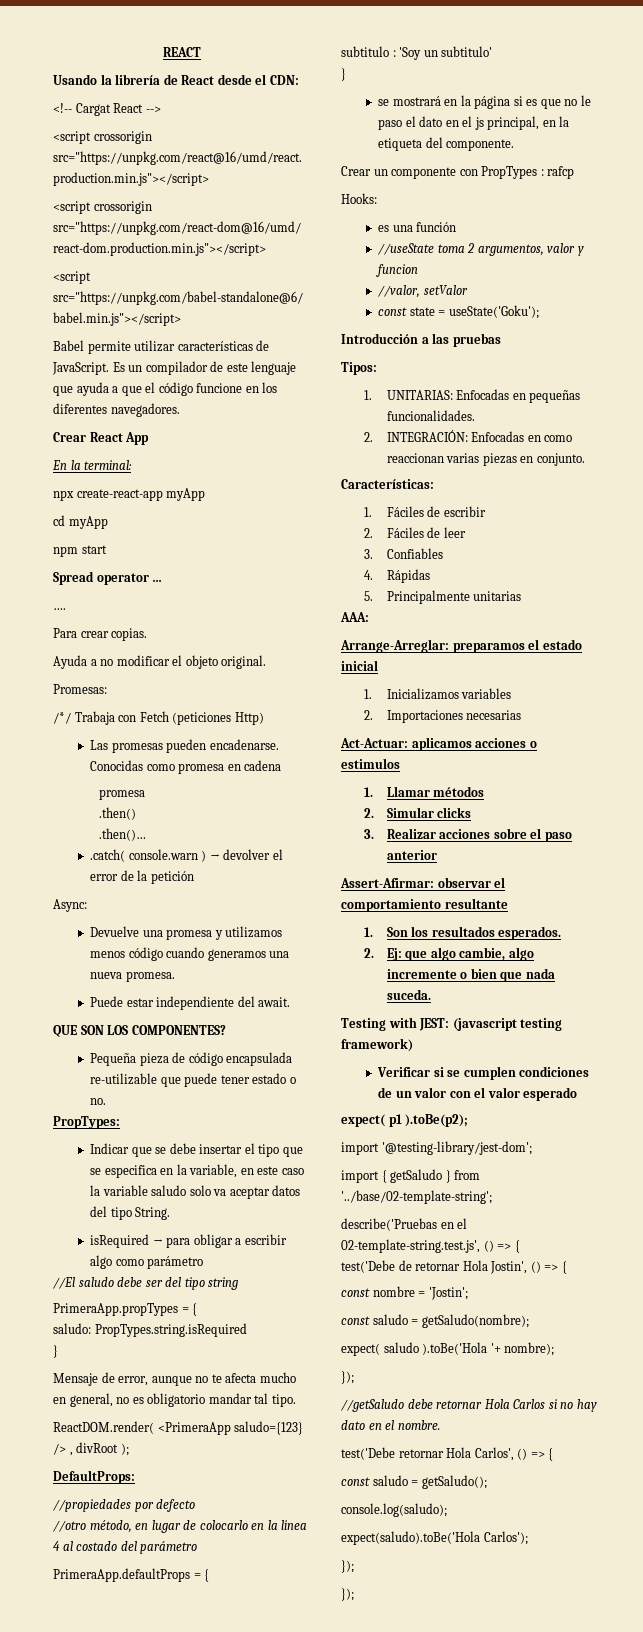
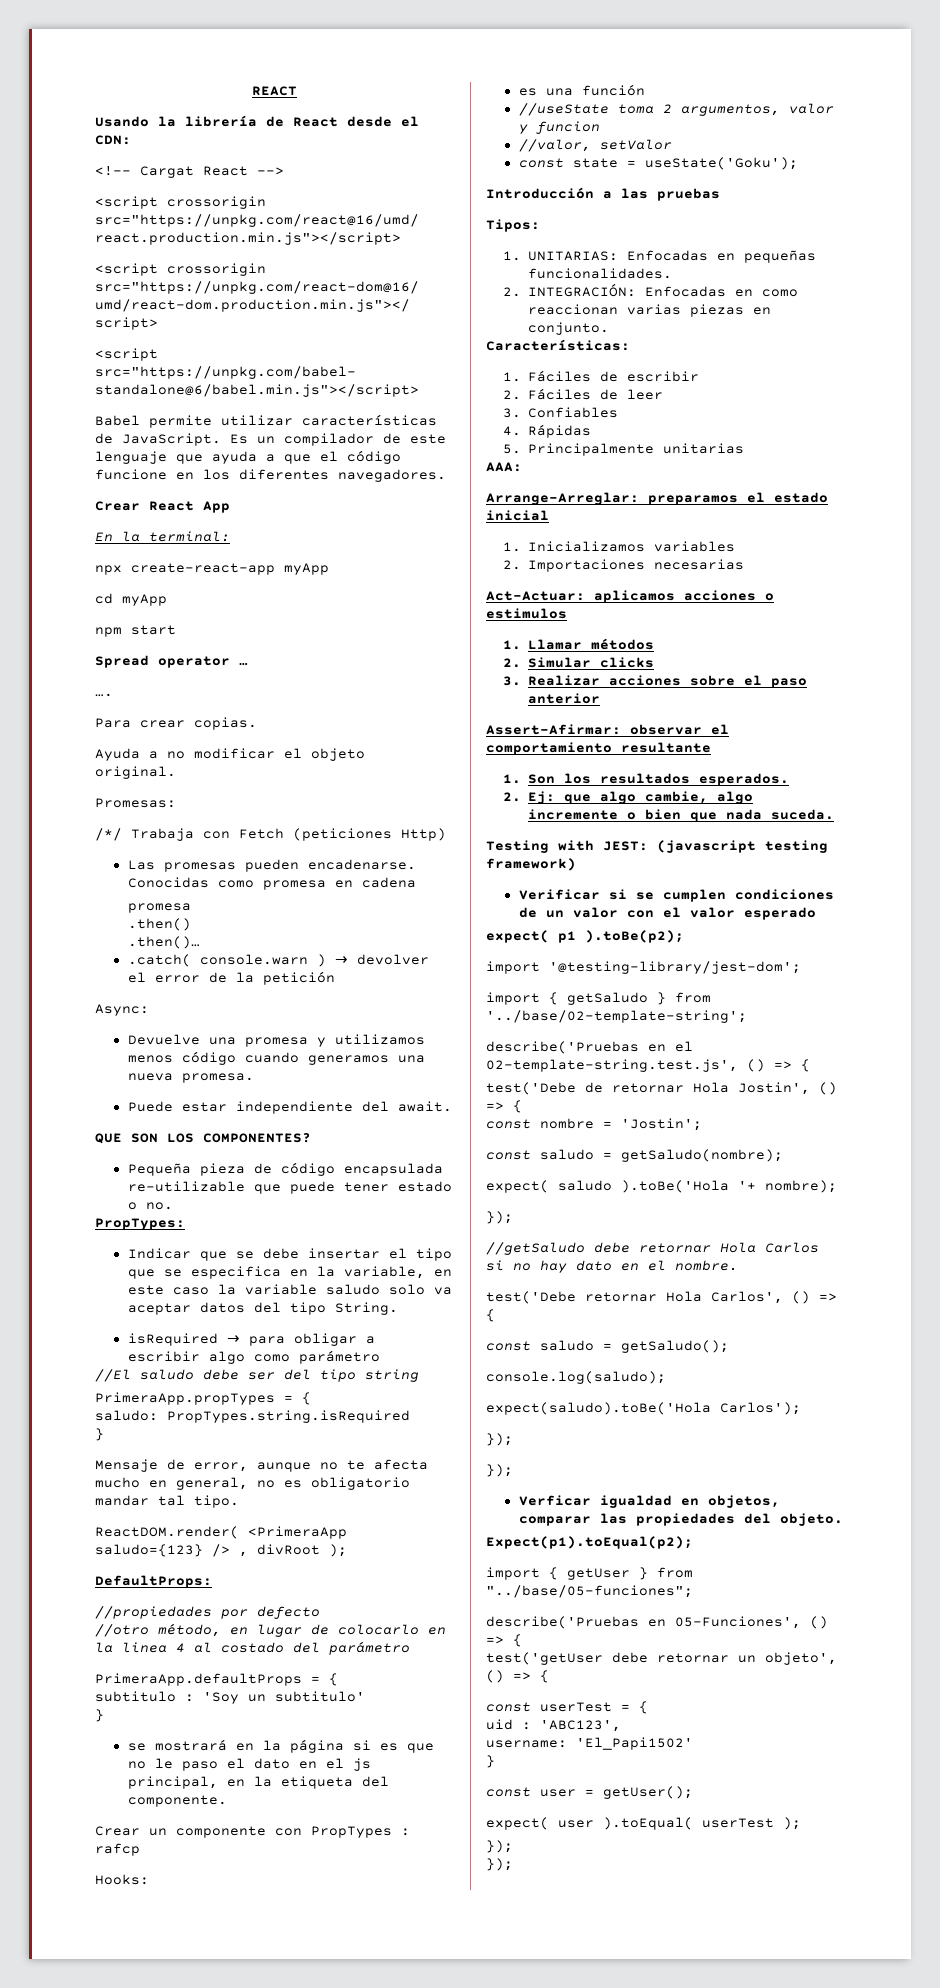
(354, 1594) none -> [518,1495,780,1508] [518,1513,843,1526] [486,1536,693,1549] [486,1567,693,1580] [486,1585,693,1598] [486,1616,828,1629] [486,1634,522,1647] [486,1652,837,1665] [486,1670,549,1683] [486,1701,648,1714] [486,1719,621,1732] [486,1737,693,1750] [486,1755,495,1768] [486,1786,693,1799] [486,1817,801,1830] [486,1840,513,1853] [486,1858,513,1871] // Verficar igualdad en objetos, comparar las propiedades del objeto. // Expect(p1).toEqual(p2); // import { getUser } from "../base/05-funciones"; // describe('Pruebas en 05-Funciones', () => { // test('getUser debe retornar un objeto', () => { // const userTest = { // uid : 'ABC123', // username: 'El_Papi1502' // } // const user = getUser(); // expect( user ).toEqual( userTest ); // }); // });

